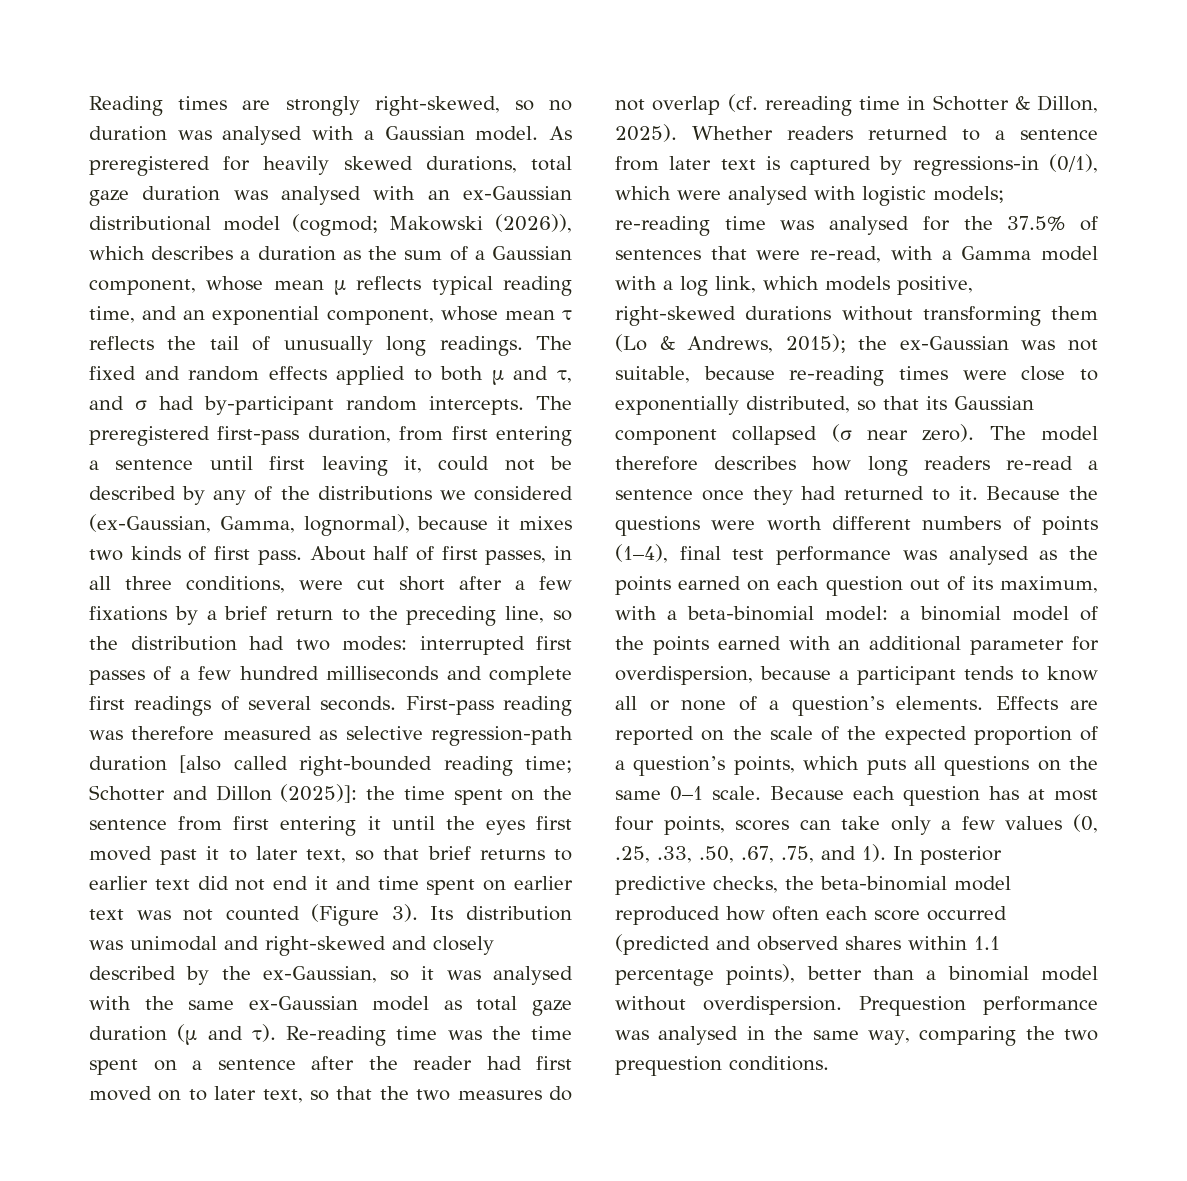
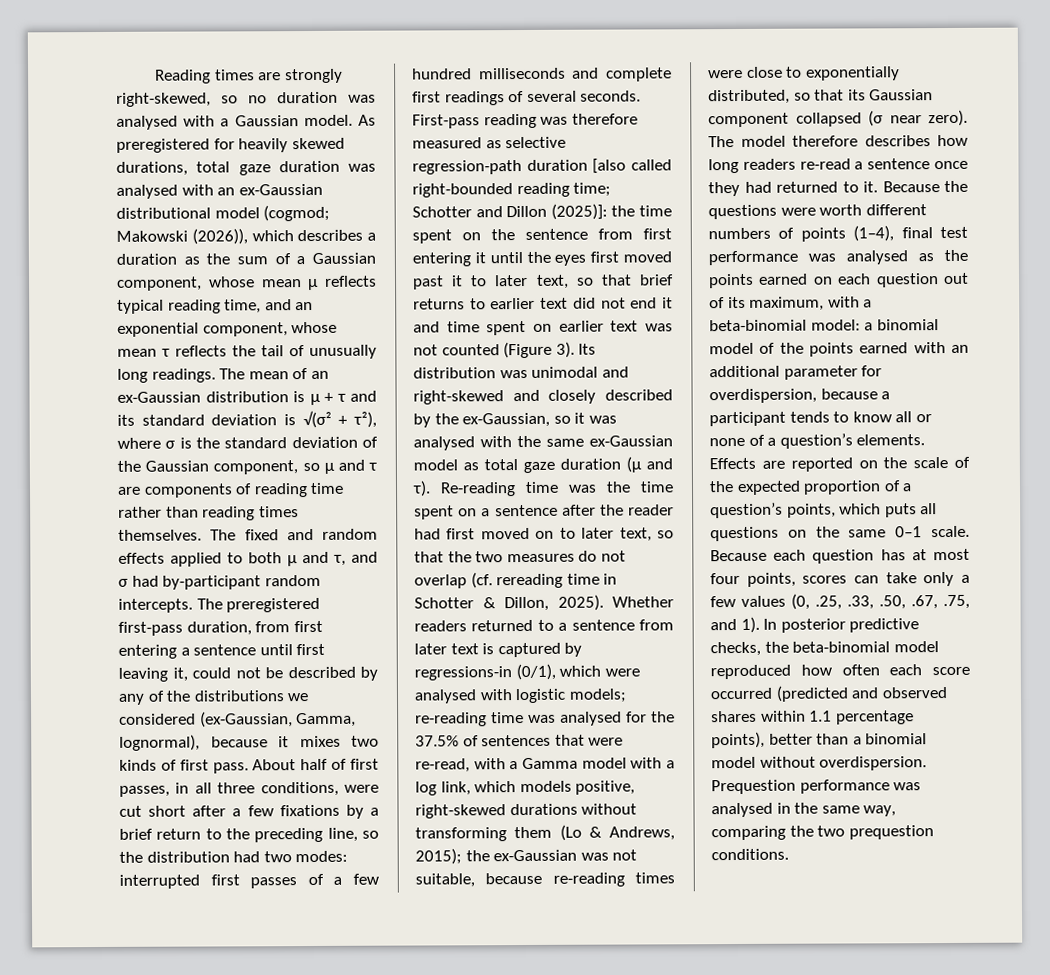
(572, 343) none -> [248,368,329,380] [117,390,377,406] [117,410,377,429] [117,436,378,449] [117,459,377,475] [117,482,345,498] [118,506,299,521] [118,529,237,541] mean of an ex-Gaussian distribution is μ + τ and its standard deviation is √(σ² + τ²), where σ is the standard deviation of the Gaussian component, so μ and τ are components of reading time rather than reading times themselves. The

